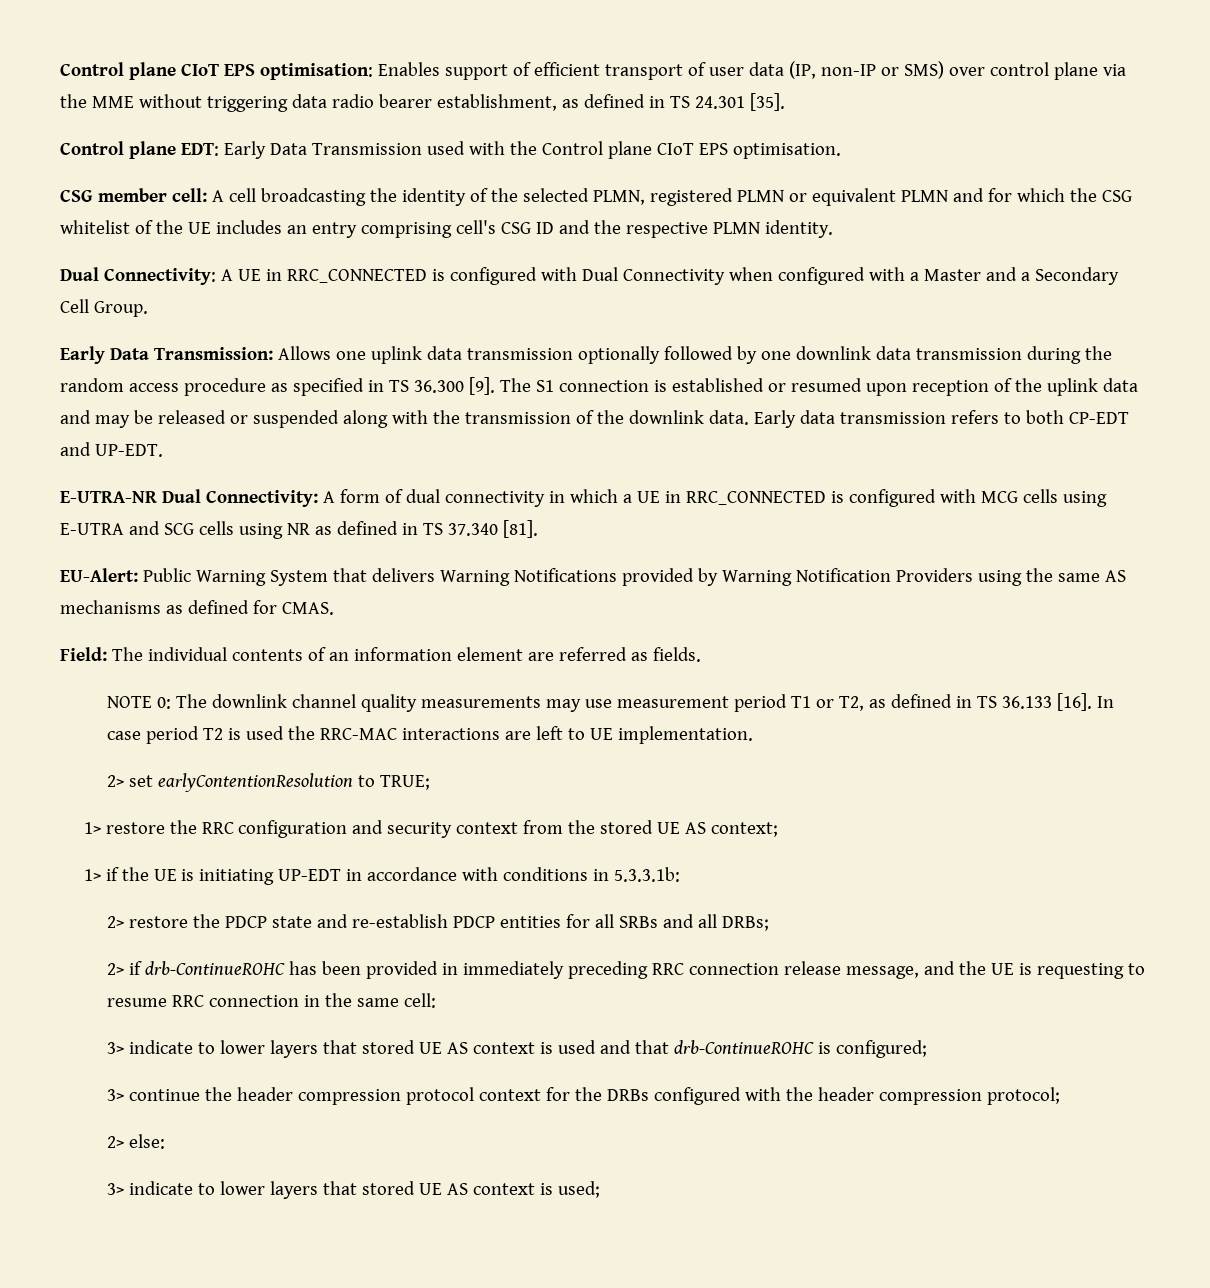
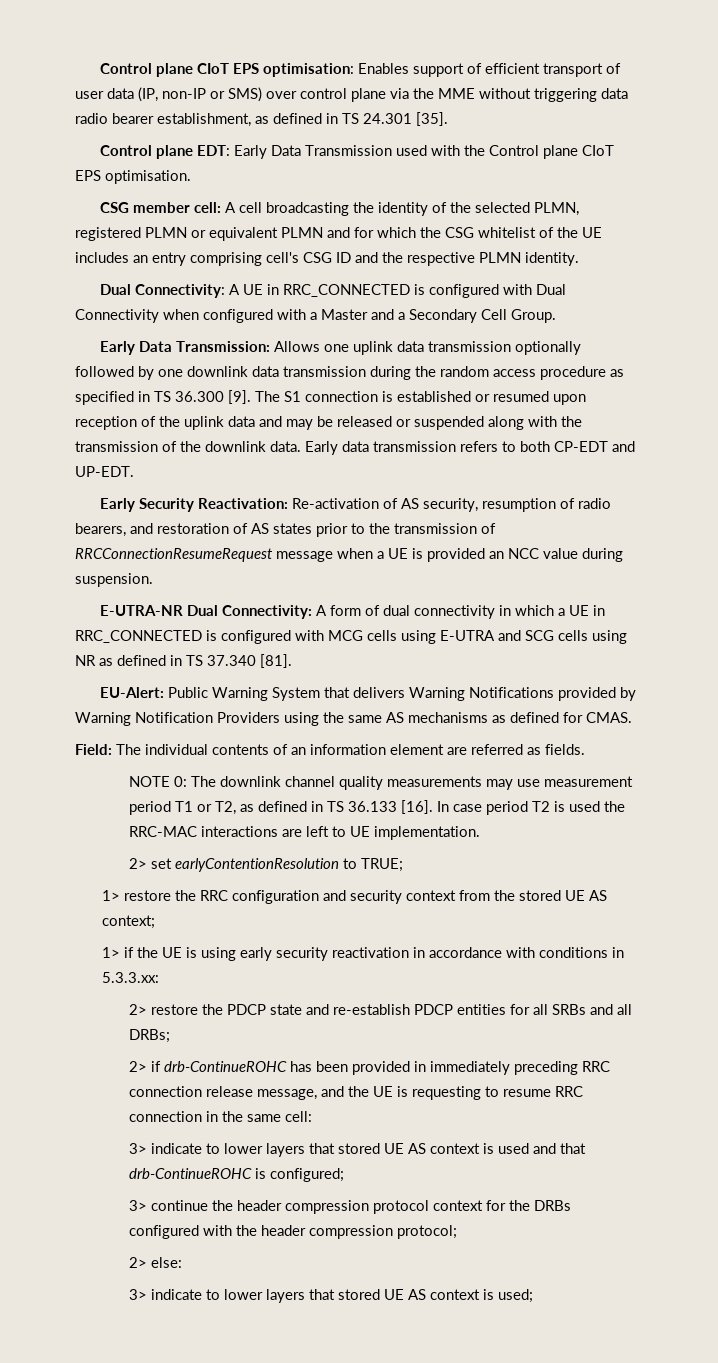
(163, 450) none -> [100,498,612,512] [75,523,496,537] [75,548,623,562] [75,573,153,587] // Early Security Reactivation: Re-activation of AS security, resumption of radio bearers, and restoration of AS states prior to the transmission of RRCConnectionResumeRequest message when a UE is provided an NCC value during suspension.
[199,869,342,885] initiating UP-EDT -> [200,947,409,961] using early security reactivation
[614,867,681,882] 5.3.3.1b: -> [101,972,159,983] 5.3.3.xx:

